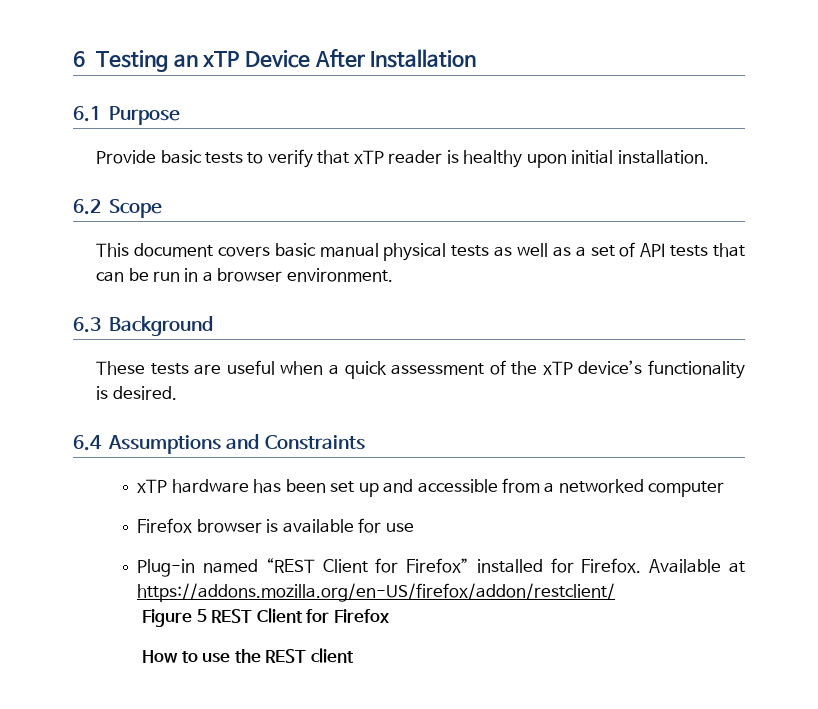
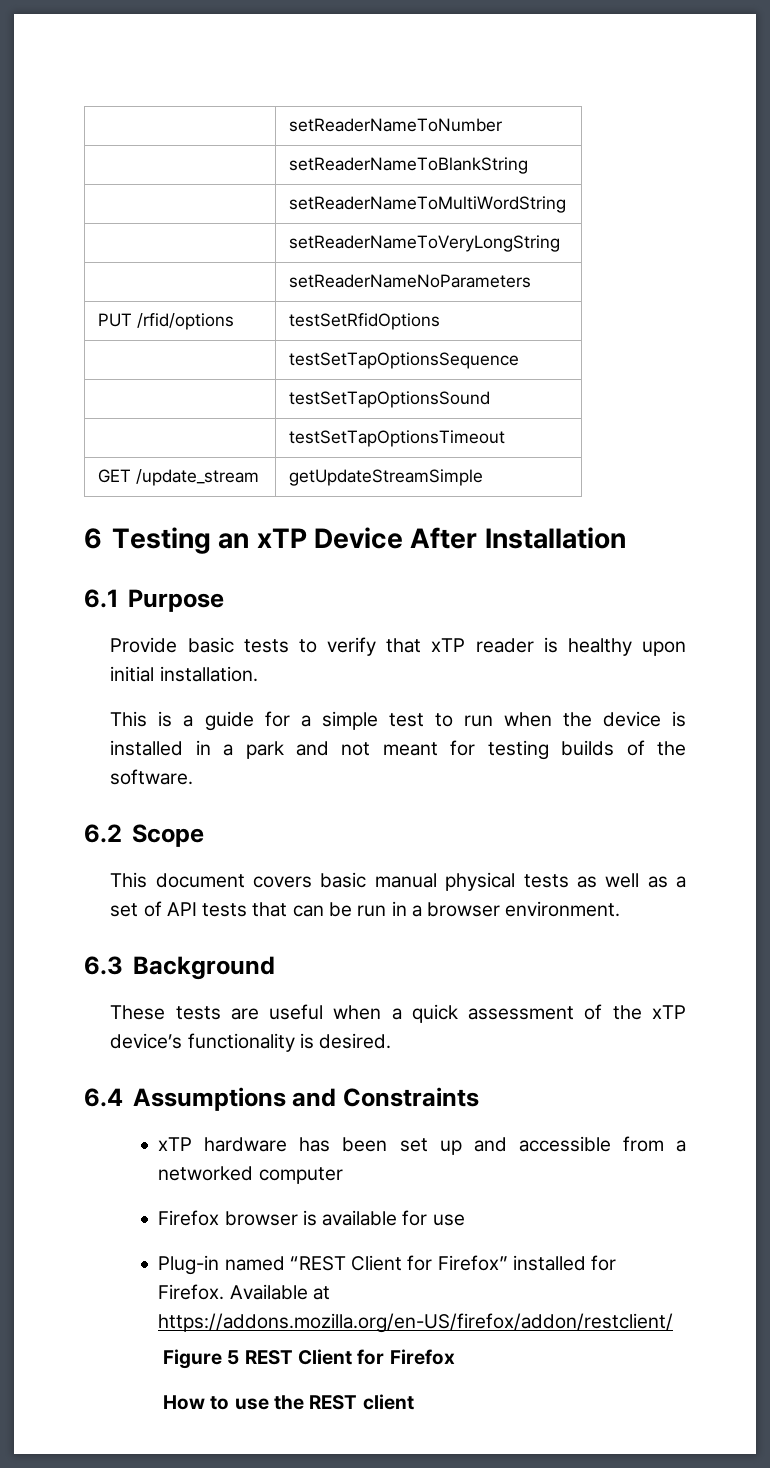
(73, 59) none -> [289,118,503,132] [289,157,529,174] [289,196,567,213] [289,235,561,252] [289,274,532,288] [98,313,234,330] [289,313,441,330] [289,352,520,369] [289,391,491,408] [289,430,506,447] [98,469,259,486] [289,469,484,486] | setReaderNameToNumber // | setReaderNameToBlankString // | setReaderNameToMultiWordString // | setReaderNameToVeryLongString // | setReaderNameNoParameters // PUT /rfid/options | testSetRfidOptions // | testSetTapOptionsSequence // | testSetTapOptionsSound // | testSetTapOptionsTimeout // GET /update_stream | getUpdateStreamSimple //
(709, 157) none -> [110,711,686,731] [110,740,686,760] [110,769,194,785] // This is a guide for a simple test to run when the device is installed in a park and not meant for testing builds of the software.

